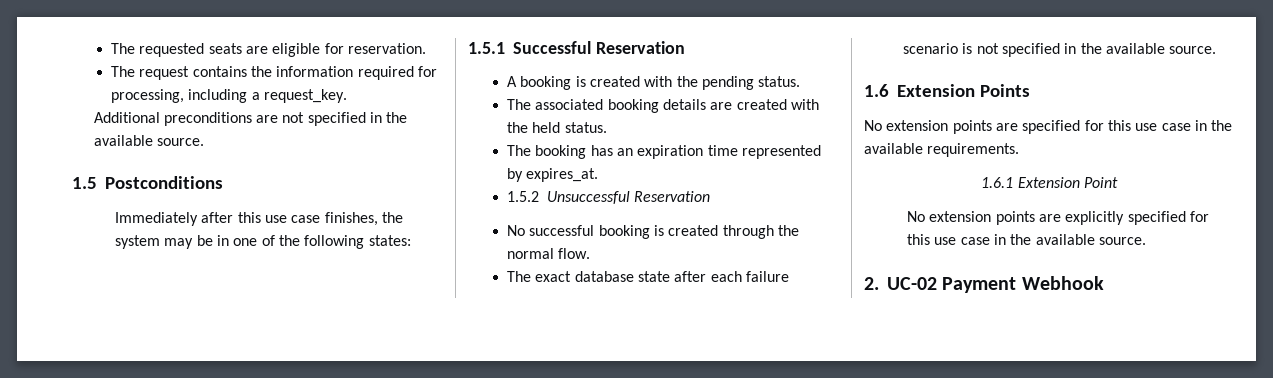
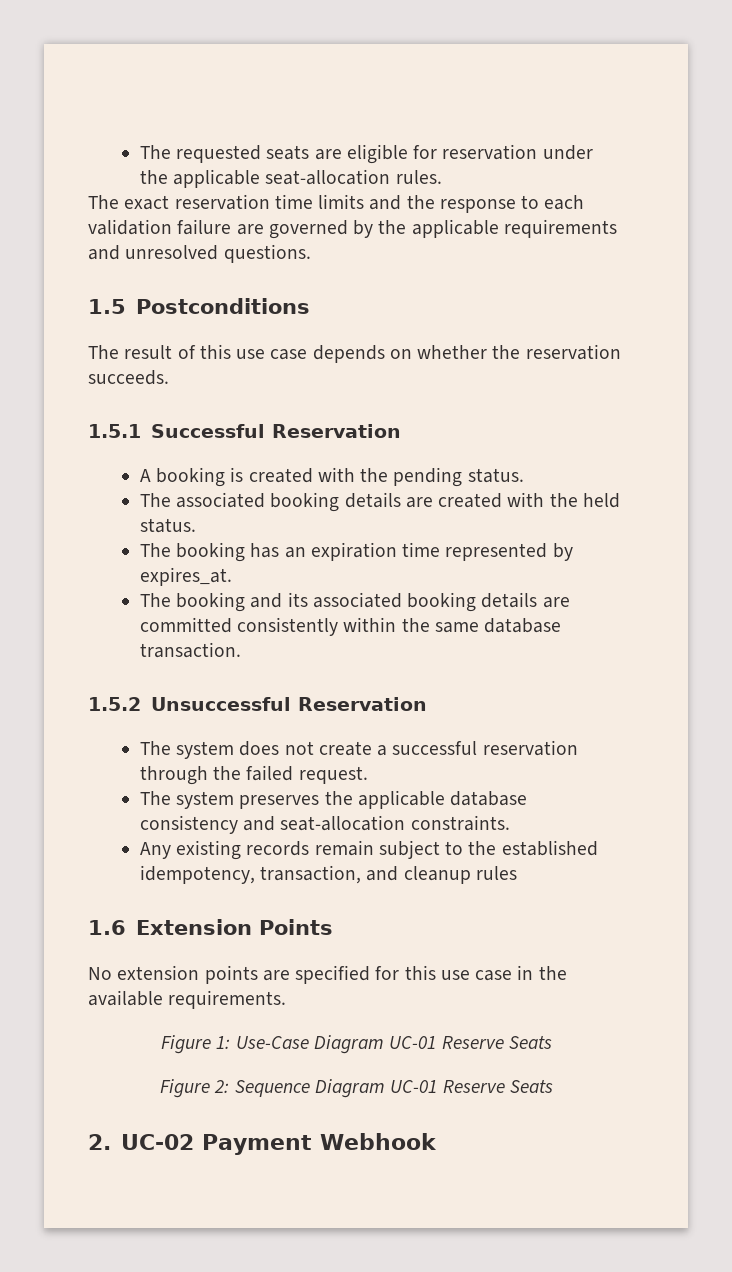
[348,43,427,54] [111,66,438,80] [111,89,348,103] [93,112,408,126] [93,135,204,146] [72,176,223,189] [115,212,403,226] [115,235,411,249] reservation. // The request contains the information required for processing, including a request_key. // Additional preconditions are not specified in the available source. // 1.5 Postconditions // Immediately after this use case finishes, the system may be in one of the following states: -> [442,144,593,160] [139,169,442,188] [88,194,585,213] [88,219,617,239] [88,244,311,263] [88,298,310,314] [88,344,621,363] [88,370,169,385] reservation under the applicable seat-allocation rules. // The exact reservation time limits and the response to each validation failure are governed by the applicable requirements and unresolved questions. // 1.5 Postconditions // The result of this use case depends on whether the reservation succeeds.
[507,191,711,204] [507,225,800,239] [507,248,591,259] [507,271,790,282] [903,43,1217,57] 1.5.2 Unsuccessful Reservation // No successful booking is created through the normal flow. // The exact database state after each failure scenario is not specified in the available source. -> [139,592,570,612] [139,617,562,636] [139,642,241,658] [88,697,427,711] [139,740,578,759] [139,765,368,785] [139,790,528,809] [139,815,510,834] [139,840,598,860] [139,865,517,884] The booking and its associated booking details are committed consistently within the same database transaction. // 1.5.2 Unsuccessful Reservation // The system does not create a successful reservation through the failed request. // The system preserves the applicable database consistency and seat-allocation constraints. // Any existing records remain subject to the established idempotency, transaction, and cleanup rules
[981,177,1118,188] [907,211,1209,225] [907,234,1146,245] 1.6.1 Extension Point // No extension points are explicitly specified for this use case in the available source. -> [161,1035,552,1054] [160,1079,553,1098] Figure 1: Use-Case Diagram UC-01 Reserve Seats // Figure 2: Sequence Diagram UC-01 Reserve Seats

